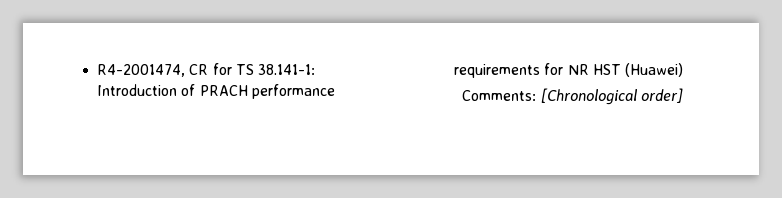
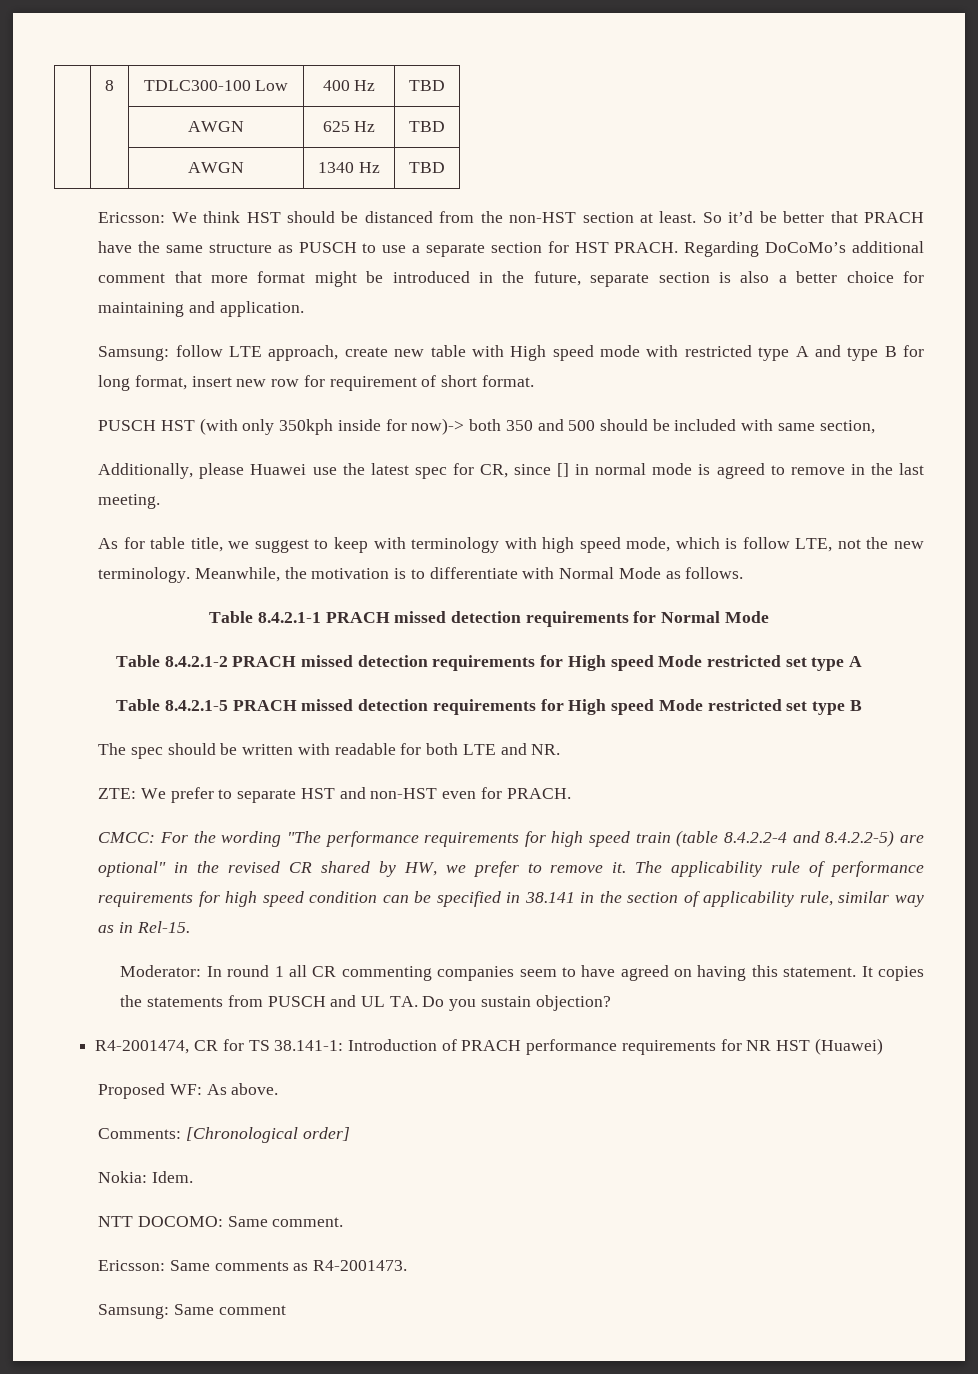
(97, 70) none -> [105,80,114,91] [143,80,289,91] [322,80,376,91] [409,80,445,91] [188,121,244,132] [322,121,376,132] [409,121,445,132] [188,162,244,173] [318,162,380,173] [409,162,445,173] [98,211,925,223] [98,241,924,257] [98,271,924,287] [98,301,304,317] [98,345,924,361] [98,375,534,391] [98,418,875,435] [98,463,925,479] [98,494,161,509] [98,537,924,553] [98,567,744,583] [209,611,769,627] [115,655,863,671] [116,699,862,715] [98,743,561,759] [98,787,571,803] [98,830,924,847] [98,861,924,877] [98,891,924,907] [98,921,190,933] [120,965,925,981] [120,995,611,1011] | 8 | TDLC300-100 Low | 400 Hz | TBD // | | AWGN | 625 Hz | TBD // | | AWGN | 1340 Hz | TBD // Ericsson: We think HST should be distanced from the non-HST section at least. So it’d be better that PRACH have the same structure as PUSCH to use a separate section for HST PRACH. Regarding DoCoMo’s additional comment that more format might be introduced in the future, separate section is also a better choice for maintaining and application. // Samsung: follow LTE approach, create new table with High speed mode with restricted type A and type B for long format, insert new row for requirement of short format. // PUSCH HST (with only 350kph inside for now)-> both 350 and 500 should be included with same section, // Additionally, please Huawei use the latest spec for CR, since [] in normal mode is agreed to remove in the last meeting. // As for table title, we suggest to keep with terminology with high speed mode, which is follow LTE, not the new terminology. Meanwhile, the motivation is to differentiate with Normal Mode as follows. // Table 8.4.2.1-1 PRACH missed detection requirements for Normal Mode // Table 8.4.2.1-2 PRACH missed detection requirements for High speed Mode restricted set type A // Table 8.4.2.1-5 PRACH missed detection requirements for High speed Mode restricted set type B // The spec should be written with readable for both LTE and NR. // ZTE: We prefer to separate HST and non-HST even for PRACH. // CMCC: For the wording "The performance requirements for high speed train (table 8.4.2.2-4 and 8.4.2.2-5) are optional" in the revised CR shared by HW, we prefer to remove it. The applicability rule of performance requirements for high speed condition can be specified in 38.141 in the section of applicability rule, similar way as in Rel-15. // Moderator: In round 1 all CR commenting companies seem to have agreed on having this statement. It copies the statements from PUSCH and UL TA. Do you sustain objection? //
(683, 70) none -> [98,1083,279,1099] // Proposed WF: As above.
(683, 95) none -> [98,1171,193,1183] [98,1216,344,1227] [98,1260,408,1271] [98,1304,286,1319] // Nokia: Idem. // NTT DOCOMO: Same comment. // Ericsson: Same comments as R4-2001473. // Samsung: Same comment

